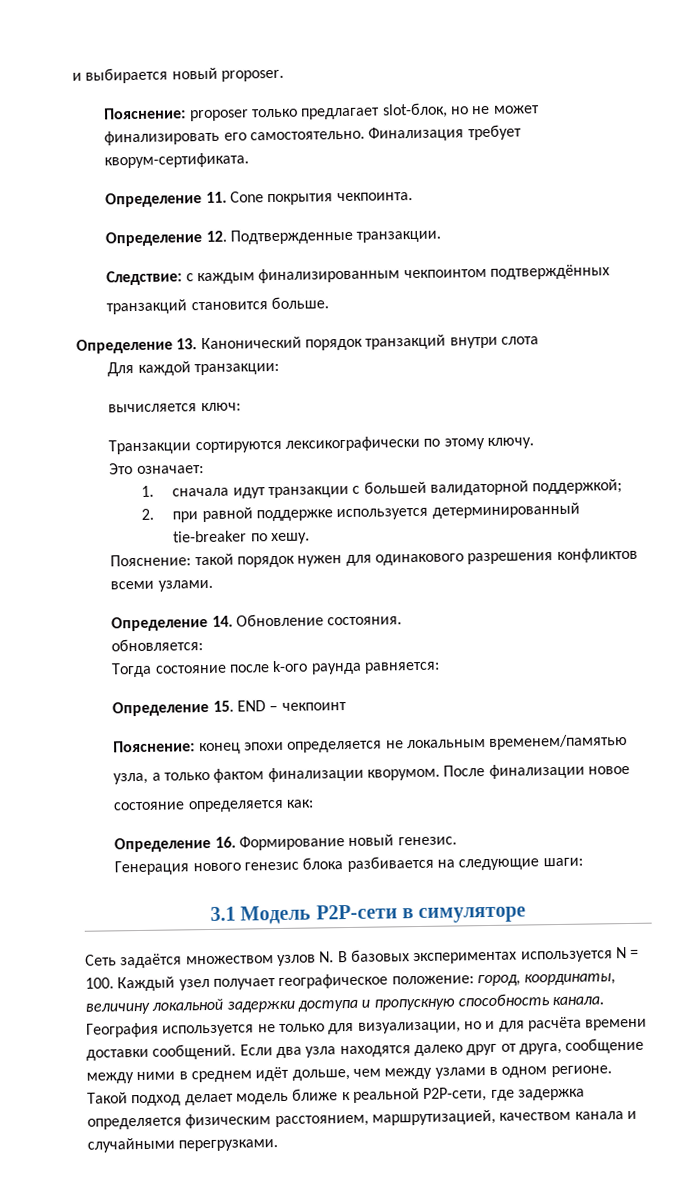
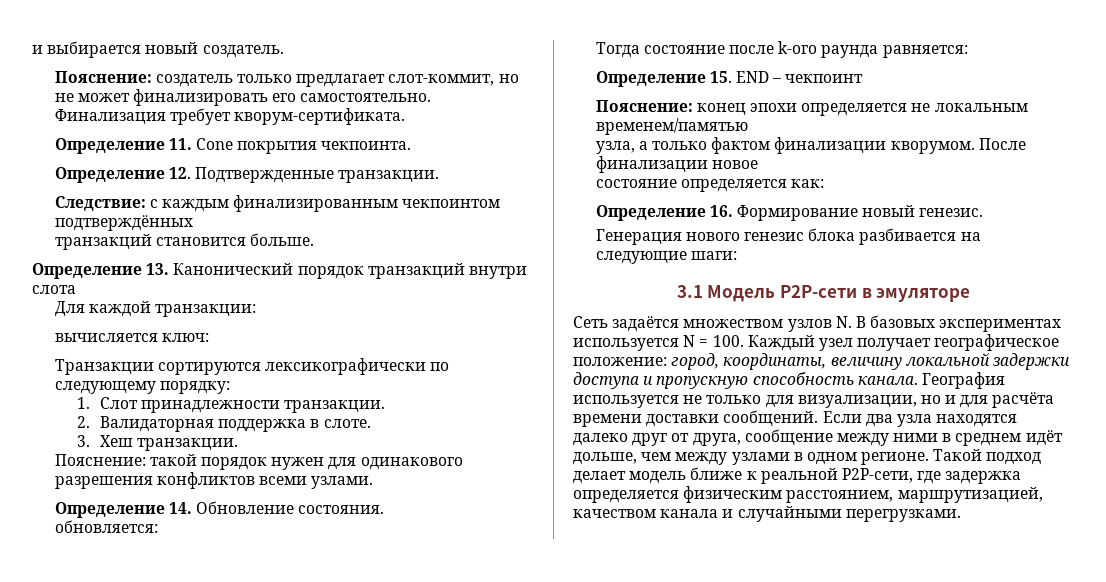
[220,69,284,82] [103,107,249,122] proposer. // Пояснение: proposer -> [202,45,284,58] [54,71,233,87] создатель. // Пояснение: создатель
[381,102,448,119] slot-блок, -> [388,74,495,86] слот-коммит,
[443,437,535,450] [109,463,204,475] [140,479,623,499] [140,502,580,523] [173,530,311,545] этому ключу. // Это означает: // 1. сначала идут транзакции с большей валидаторной поддержкой; // 2. при равной поддержке используется детерминированный tie-breaker по хешу. -> [54,381,230,394] [77,397,386,413] [77,416,371,432] [77,435,239,451] следующему порядку: // 1. Слот принадлежности транзакции. // 2. Валидаторная поддержка в слоте. // 3. Хеш транзакции.
[418,906,527,924] симуляторе -> [876,288,971,302] эмуляторе

